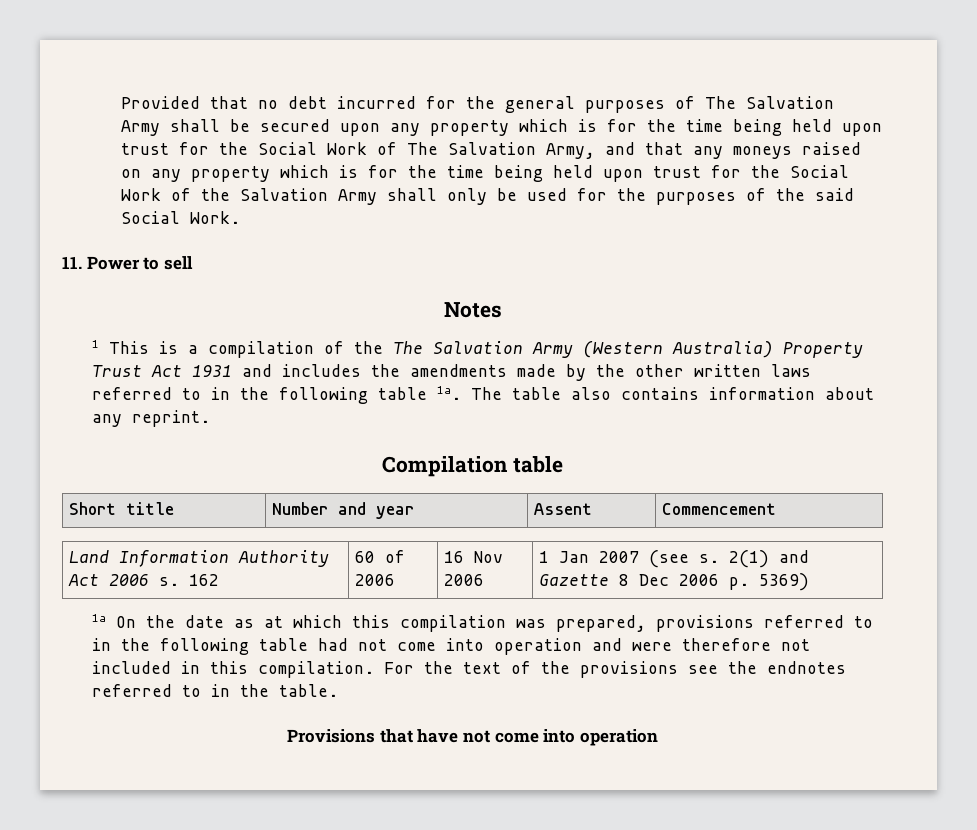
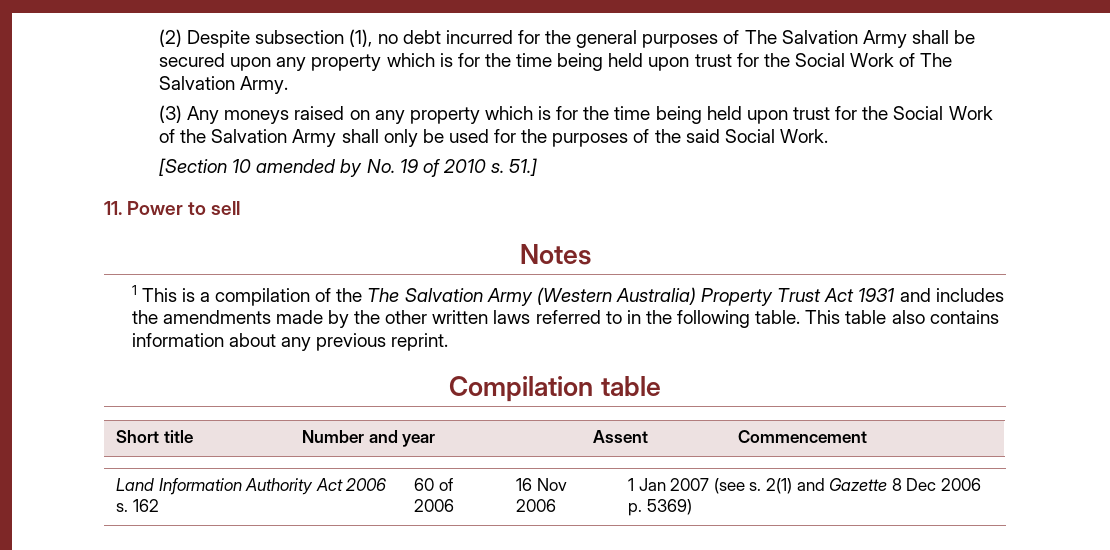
[121,96,249,109] Provided that -> [159,29,373,48] (2) Despite subsection (1),
[546,142,724,159] Army, and that any -> [240,76,289,94] [159,105,220,124] Army. // (3) Any
(241, 217) none -> [159,158,538,177] // [Section 10 amended by No. 19 of 2010 s. 51.]
[377,386,502,400] table 1a. The -> [755,310,841,324] table. This
(122, 420) none -> [315,333,386,351] previous
[91,614,873,632] [91,638,810,655] [91,661,846,678] [91,684,338,697] [287,729,658,746] // 1a On the date as at which this compilation was prepared, provisions referred to in the following table had not come into operation and were therefore not included in this compilation. For the text of the provisions see the endnotes referred to in the table. // Provisions that have not come into operation -> (692, 507) none

